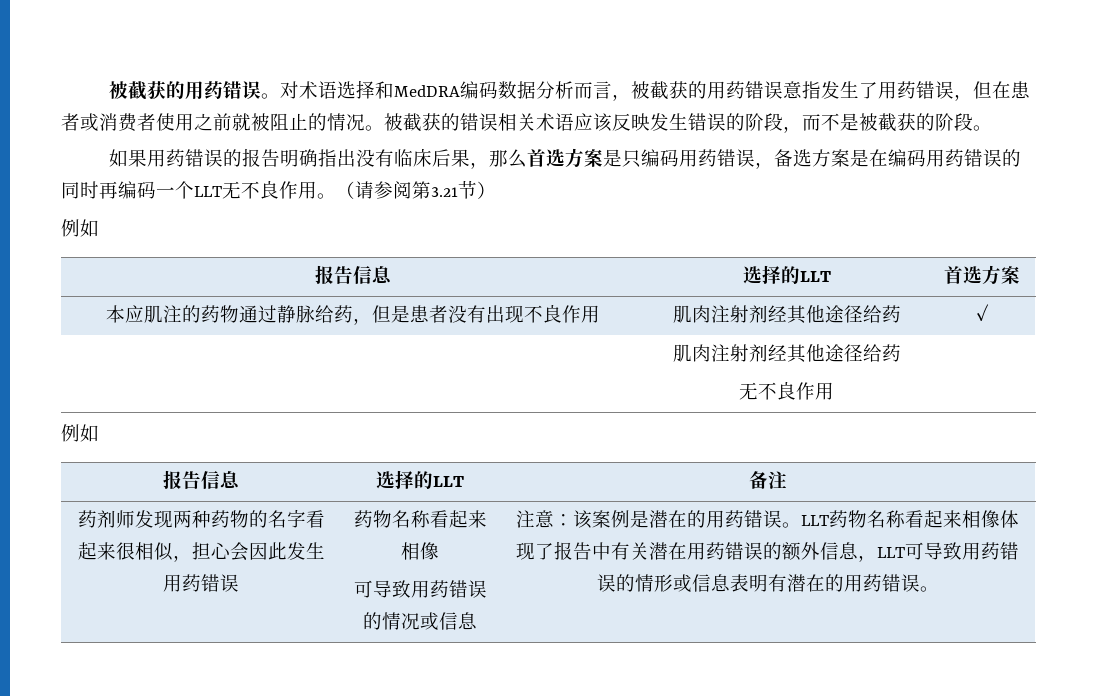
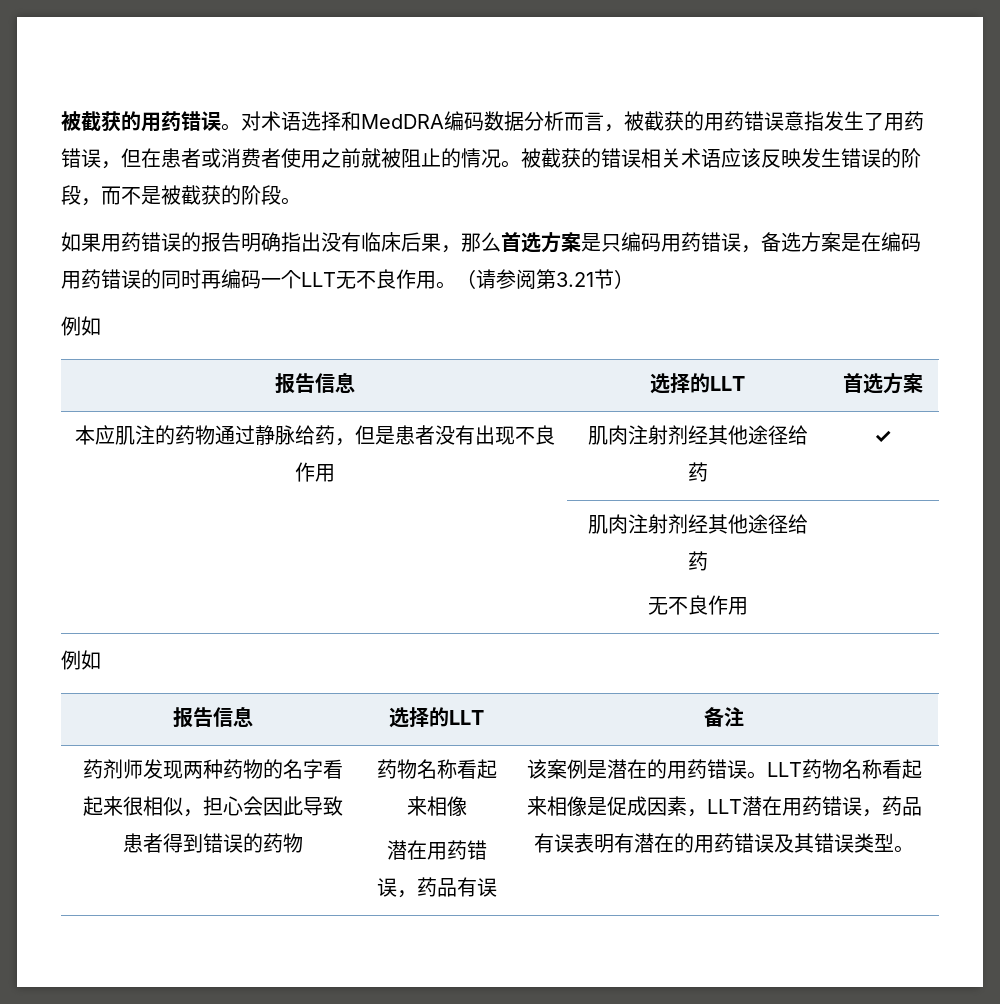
[286,542,325,560] [163,574,239,592] 发生用药错误 -> [302,796,343,816] [122,833,303,853] 导致患者得到错误的药物
[353,580,487,598] [363,612,477,630] [516,510,573,528] 可导致用药错误的情况或信息 | 注意： -> [386,840,487,860] [376,877,497,898] 潜在用药错误，药品有误 |
[1000,510,1019,528] [516,541,1019,562] [596,574,730,592] 体现了报告中有关潜在用药错误的额外信息，LLT可导致用药错误的情形或信息 -> [586,796,922,817] [534,833,574,853] 是促成因素，LLT潜在用药错误，药品有误
(920, 583) none -> [774,833,894,853] 及其错误类型

